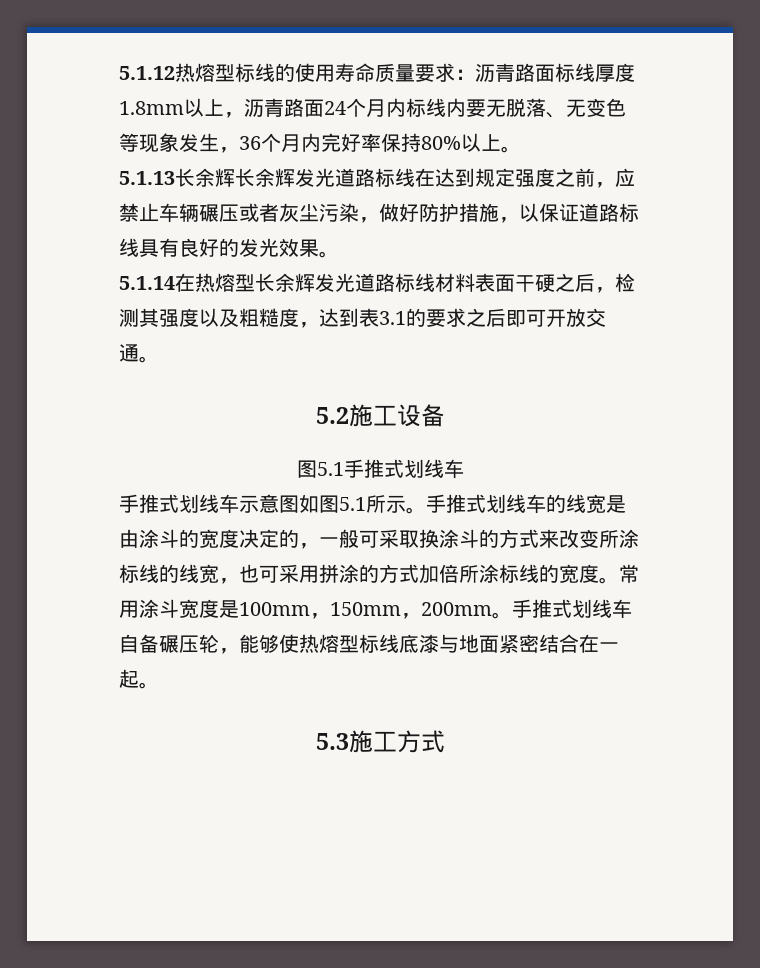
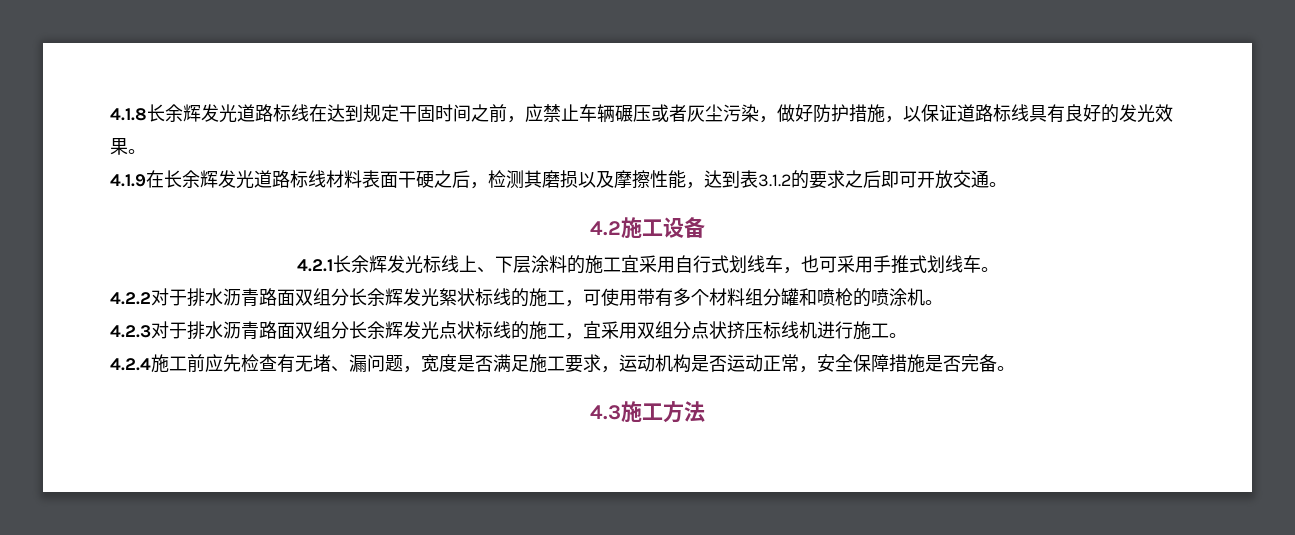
[119,63,635,82] [119,98,626,118] [119,133,521,153] [119,168,235,187] 5.1.12热熔型标线的使用寿命质量要求：沥青路面标线厚度1.8mm以上，沥青路面24个月内标线内要无脱落、无变色等现象发生，36个月内完好率保持80%以上。 // 5.1.13长余辉 -> [110,108,147,121] 4.1.8
[515,168,555,187] 强度 -> [399,104,471,122] 干固时间
[119,273,255,292] 5.1.14在热熔型 -> [110,170,164,188] 4.1.9在
[159,308,299,327] 强度以及粗糙度 -> [542,170,686,189] 磨损以及摩擦性能
[379,311,406,325] 3.1 -> [758,174,791,187] 3.1.2
[315,407,349,424] 5.2 -> [590,221,621,236] 4.2
[296,459,464,479] [119,494,626,514] [119,529,639,549] [119,564,639,584] [119,599,632,619] [119,634,619,654] [119,669,159,689] [315,730,445,753] 图5.1手推式划线车 // 手推式划线车示意图如图5.1所示。手推式划线车的线宽是由涂斗的宽度决定的，一般可采取换涂斗的方式来改变所涂标线的线宽，也可采用拼涂的方式加倍所涂标线的宽度。常用涂斗宽度是100mm，150mm，200mm。手推式划线车自备碾压轮，能够使热熔型标线底漆与地面紧密结合在一起。 // 5.3施工方式 -> [296,255,999,274] [110,288,943,307] [110,321,907,340] [110,354,1015,373] [590,401,705,423] 4.2.1长余辉发光标线上、下层涂料的施工宜采用自行式划线车，也可采用手推式划线车。 // 4.2.2对于排水沥青路面双组分长余辉发光絮状标线的施工，可使用带有多个材料组分罐和喷枪的喷涂机。 // 4.2.3对于排水沥青路面双组分长余辉发光点状标线的施工，宜采用双组分点状挤压标线机进行施工。 // 4.2.4施工前应先检查有无堵、漏问题，宽度是否满足施工要求，运动机构是否运动正常，安全保障措施是否完备。 // 4.3施工方法

